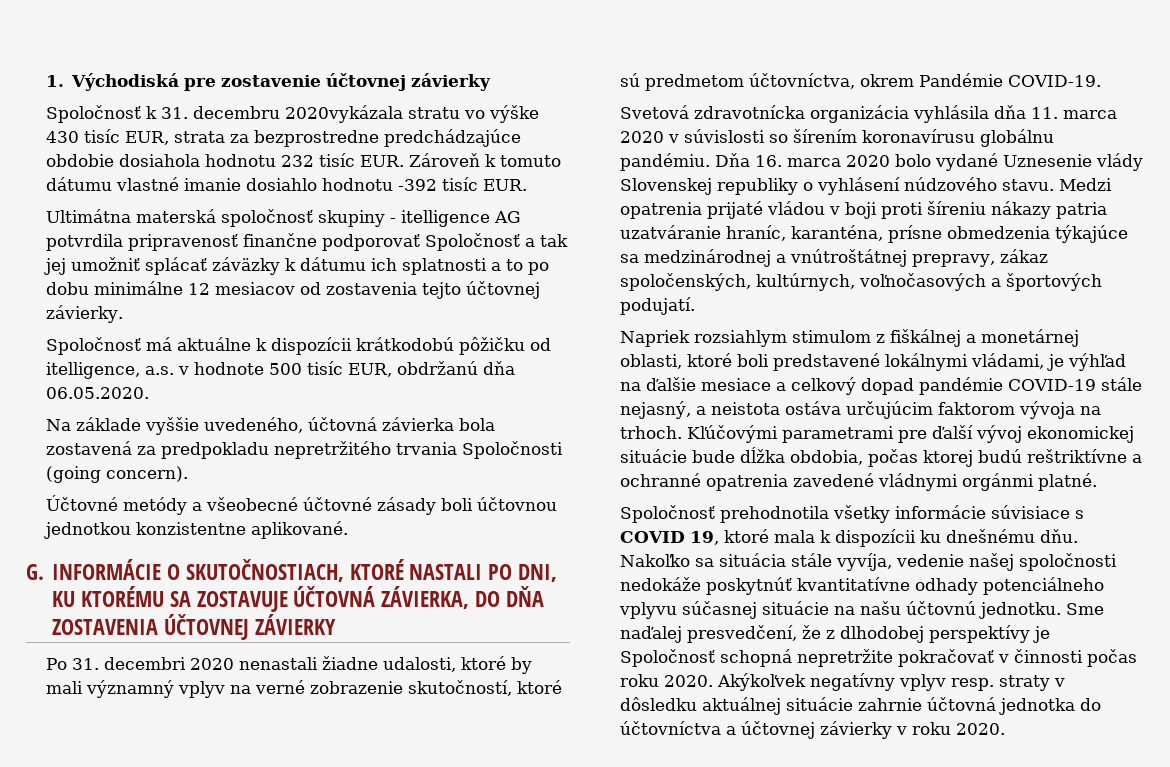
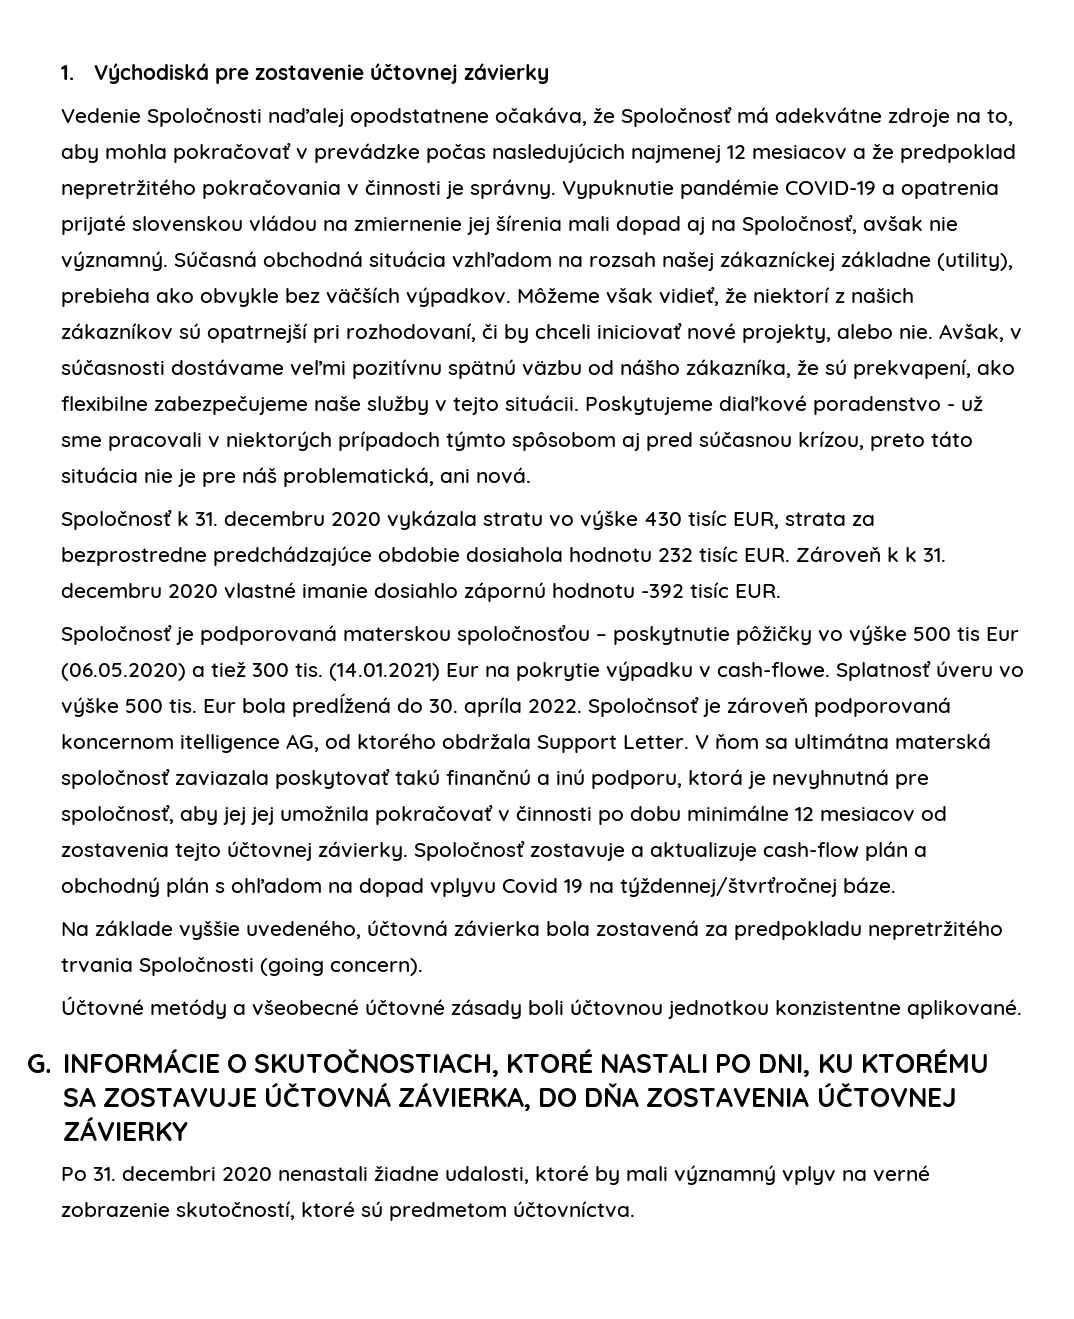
(492, 82) none -> [60,107,1013,127] [60,143,1016,163] [60,179,999,199] [60,215,958,235] [60,251,1013,271] [60,287,914,307] [60,323,1022,343] [60,359,1015,379] [60,395,983,415] [60,431,973,451] [60,467,531,487] // Vedenie Spoločnosti naďalej opodstatnene očakáva, že Spoločnosť má adekvátne zdroje na to, aby mohla pokračovať v prevádzke počas nasledujúcich najmenej 12 mesiacov a že predpoklad nepretržitého pokračovania v činnosti je správny. Vypuknutie pandémie COVID-19 a opatrenia prijaté slovenskou vládou na zmiernenie jej šírenia mali dopad aj na Spoločnosť, avšak nie významný. Súčasná obchodná situácia vzhľadom na rozsah našej zákazníckej základne (utility), prebieha ako obvykle bez väčších výpadkov. Môžeme však vidieť, že niektorí z našich zákazníkov sú opatrnejší pri rozhodovaní, či by chceli iniciovať nové projekty, alebo nie. Avšak, v súčasnosti dostávame veľmi pozitívnu spätnú väzbu od nášho zákazníka, že sú prekvapení, ako flexibilne zabezpečujeme naše služby v tejto situácii. Poskytujeme diaľkové poradenstvo - už sme pracovali v niektorých prípadoch týmto spôsobom aj pred súčasnou krízou, preto táto situácia nie je pre náš problematická, ani nová.
[285,105,404,123] 2020vykázala -> [330,510,477,530] 2020 vykázala
[500,155,562,167] [46,177,113,191] tomuto dátumu -> [904,547,946,562] [60,583,218,598] k 31. decembru 2020
(318, 184) none -> [463,582,546,602] zápornú
[46,209,522,227] [46,233,569,251] [44,257,524,275] Ultimátna materská spoločnosť skupiny - itelligence AG potvrdila pripravenosť finančne podporovať Spoločnosť a tak jej umožniť splácať záväzky k dátumu ich splatnosti a to -> [60,625,1019,645] [60,661,1024,681] [60,693,951,717] [60,733,991,753] [60,769,929,789] [60,805,592,825] Spoločnosť je podporovaná materskou spoločnosťou – poskytnutie pôžičky vo výške 500 tis Eur (06.05.2020) a tiež 300 tis. (14.01.2021) Eur na pokrytie výpadku v cash-flowe. Splatnosť úveru vo výške 500 tis. Eur bola predĺžená do 30. apríla 2022. Spoločnsoť je zároveň podporovaná koncernom itelligence AG, od ktorého obdržala Support Letter. V ňom sa ultimátna materská spoločnosť zaviazala poskytovať takú finančnú a inú podporu, ktorá je nevyhnutná pre spoločnosť, aby jej jej umožnila pokračovať v činnosti
[46,337,552,355] [46,361,516,379] [46,387,150,399] // Spoločnosť má aktuálne k dispozícii krátkodobú pôžičku od itelligence, a.s. v hodnote 500 tisíc EUR, obdržanú dňa 06.05.2020. -> [413,841,927,861] [60,877,896,897] Spoločnosť zostavuje a aktualizuje cash-flow plán a obchodný plán s ohľadom na dopad vplyvu Covid 19 na týždennej/štvrťročnej báze.
[749,73,1102,89] [620,105,1118,123] [620,129,1055,147] [620,153,1144,171] [620,177,1113,195] [620,201,1108,219] [620,225,1129,243] [620,249,1049,267] [620,273,1103,291] [620,297,696,315] [620,329,1080,347] [620,353,1127,371] [620,377,1143,395] [620,401,1102,419] [620,425,1135,443] [620,447,1143,467] [620,473,1098,491] [620,505,1085,523] [620,529,1079,547] [620,553,1118,571] [620,577,1105,595] [619,601,1105,619] [620,625,1051,643] [620,649,1138,667] [620,673,1066,691] [620,697,1102,715] [620,721,1006,739] účtovníctva, okrem Pandémie COVID-19. // Svetová zdravotnícka organizácia vyhlásila dňa 11. marca 2020 v súvislosti so šírením koronavírusu globálnu pandémiu. Dňa 16. marca 2020 bolo vydané Uznesenie vlády Slovenskej republiky o vyhlásení núdzového stavu. Medzi opatrenia prijaté vládou v boji proti šíreniu nákazy patria uzatváranie hraníc, karanténa, prísne obmedzenia týkajúce sa medzinárodnej a vnútroštátnej prepravy, zákaz spoločenských, kultúrnych, voľnočasových a športových podujatí. // Napriek rozsiahlym stimulom z fiškálnej a monetárnej oblasti, ktoré boli predstavené lokálnymi vládami, je výhľad na ďalšie mesiace a celkový dopad pandémie COVID-19 stále nejasný, a neistota ostáva určujúcim faktorom vývoja na trhoch. Kľúčovými parametrami pre ďalší vývoj ekonomickej situácie bude dĺžka obdobia, počas ktorej budú reštriktívne a ochranné opatrenia zavedené vládnymi orgánmi platné. // Spoločnosť prehodnotila všetky informácie súvisiace s COVID 19, ktoré mala k dispozícii ku dnešnému dňu. Nakoľko sa situácia stále vyvíja, vedenie našej spoločnosti nedokáže poskytnúť kvantitatívne odhady potenciálneho vplyvu súčasnej situácie na našu účtovnú jednotku. Sme naďalej presvedčení, že z dlhodobej perspektívy je Spoločnosť schopná nepretržite pokračovať v činnosti počas roku 2020. Akýkoľvek negatívny vplyv resp. straty v dôsledku aktuálnej situácie zahrnie účtovná jednotka do účtovníctva a účtovnej závierky v roku 2020. -> [512,1201,635,1218] účtovníctva.

